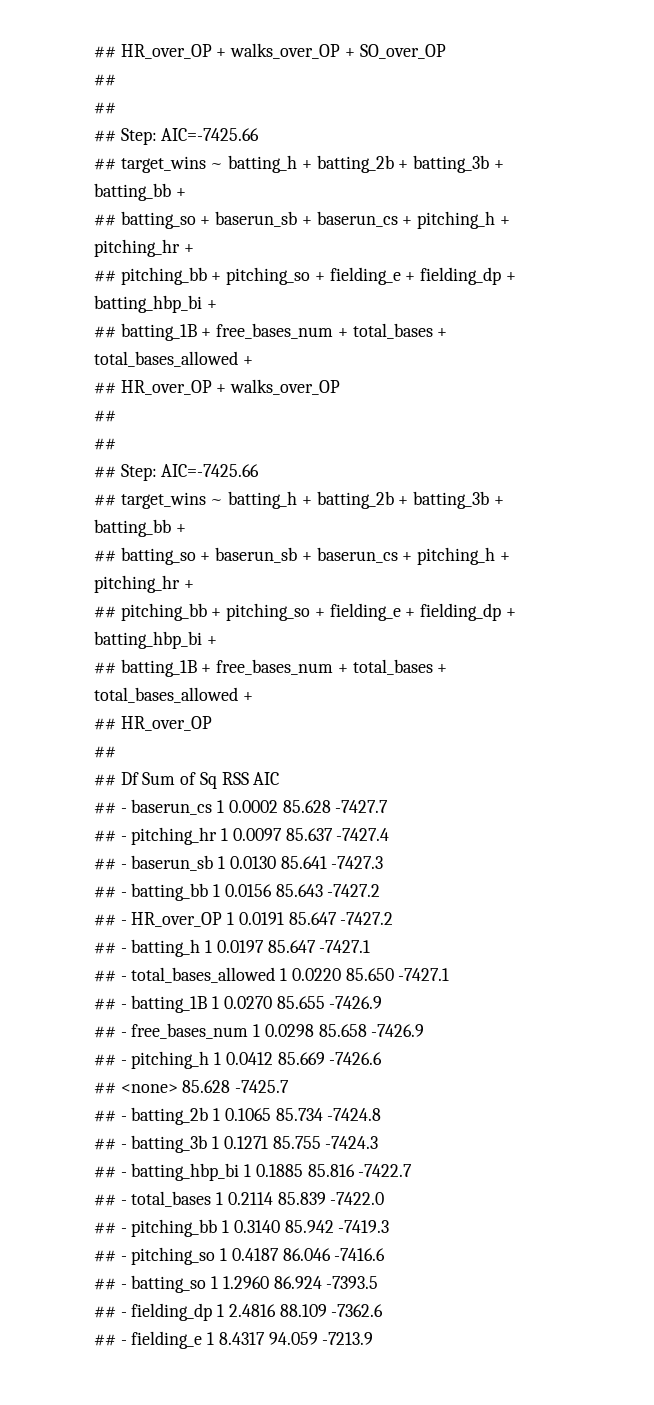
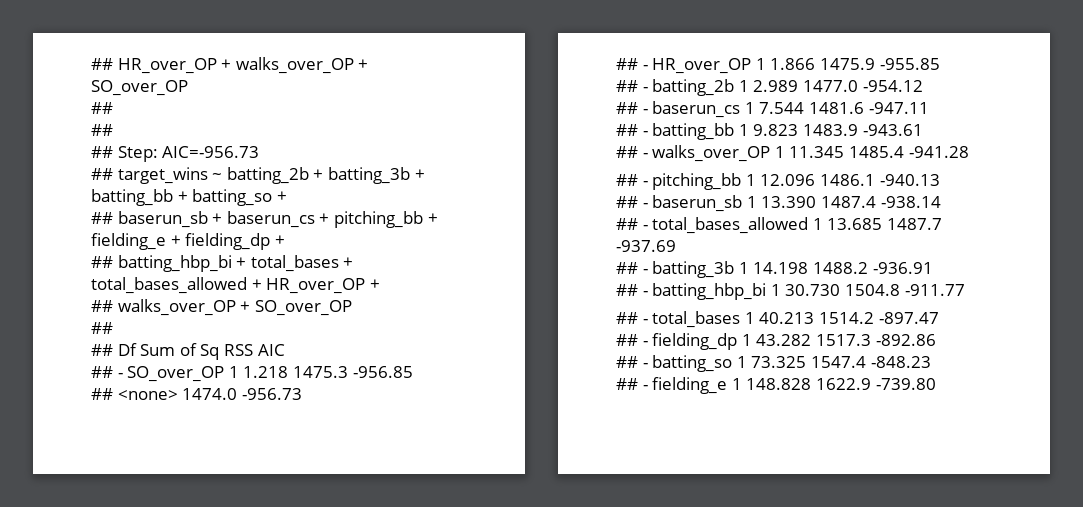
[161,128,260,141] [94,155,504,173] [94,183,186,201] [94,211,510,229] [94,239,194,257] [94,267,516,285] [94,295,217,313] [94,323,448,341] [94,351,253,367] [94,379,341,395] [94,410,116,422] [94,438,116,450] [94,464,260,481] [94,491,504,509] [94,519,186,537] [94,547,510,565] [94,575,194,593] [94,603,516,621] [94,631,217,649] [94,659,448,677] [94,687,253,703] [94,716,212,731] AIC=-7425.66 // ## target_wins ~ batting_h + batting_2b + batting_3b + batting_bb + // ## batting_so + baserun_sb + baserun_cs + pitching_h + pitching_hr + // ## pitching_bb + pitching_so + fielding_e + fielding_dp + batting_hbp_bi + // ## batting_1B + free_bases_num + total_bases + total_bases_allowed + // ## HR_over_OP + walks_over_OP // ## // ## // ## Step: AIC=-7425.66 // ## target_wins ~ batting_h + batting_2b + batting_3b + batting_bb + // ## batting_so + baserun_sb + baserun_cs + pitching_h + pitching_hr + // ## pitching_bb + pitching_so + fielding_e + fielding_dp + batting_hbp_bi + // ## batting_1B + free_bases_num + total_bases + total_bases_allowed + // ## HR_over_OP -> [162,146,260,158] [91,167,425,184] [91,189,287,206] [91,211,438,228] [91,233,285,250] [91,255,354,272] [91,277,380,294] [91,299,352,316] AIC=-956.73 // ## target_wins ~ batting_2b + batting_3b + batting_bb + batting_so + // ## baserun_sb + baserun_cs + pitching_bb + fielding_e + fielding_dp + // ## batting_hbp_bi + total_bases + total_bases_allowed + HR_over_OP + // ## walks_over_OP + SO_over_OP
[131,799,389,815] [94,827,390,845] [94,855,384,871] [94,883,381,901] [94,912,394,927] [94,939,371,957] [94,967,450,983] [94,995,383,1013] [94,1023,425,1039] [94,1051,383,1069] [94,1080,290,1094] [94,1107,382,1125] baserun_cs 1 0.0002 85.628 -7427.7 // ## - pitching_hr 1 0.0097 85.637 -7427.4 // ## - baserun_sb 1 0.0130 85.641 -7427.3 // ## - batting_bb 1 0.0156 85.643 -7427.2 // ## - HR_over_OP 1 0.0191 85.647 -7427.2 // ## - batting_h 1 0.0197 85.647 -7427.1 // ## - total_bases_allowed 1 0.0220 85.650 -7427.1 // ## - batting_1B 1 0.0270 85.655 -7426.9 // ## - free_bases_num 1 0.0298 85.658 -7426.9 // ## - pitching_h 1 0.0412 85.669 -7426.6 // ## <none> 85.628 -7425.7 // ## - batting_2b 1 0.1065 85.734 -7424.8 -> [127,366,413,382] [91,388,302,400] [616,58,940,74] [616,79,923,96] [616,101,929,118] [616,123,923,140] [616,145,969,162] [616,173,940,190] [616,195,941,212] [616,217,942,234] [616,240,676,252] SO_over_OP 1 1.218 1475.3 -956.85 // ## <none> 1474.0 -956.73 // ## - HR_over_OP 1 1.866 1475.9 -955.85 // ## - batting_2b 1 2.989 1477.0 -954.12 // ## - baserun_cs 1 7.544 1481.6 -947.11 // ## - batting_bb 1 9.823 1483.9 -943.61 // ## - walks_over_OP 1 11.345 1485.4 -941.28 // ## - pitching_bb 1 12.096 1486.1 -940.13 // ## - baserun_sb 1 13.390 1487.4 -938.14 // ## - total_bases_allowed 1 13.685 1487.7 -937.69
[223,1136,379,1149] 0.1271 85.755 -7424.3 -> [753,262,933,274] 14.198 1488.2 -936.91
[255,1164,413,1177] 0.1885 85.816 -7422.7 -> [785,284,965,296] 30.730 1504.8 -911.77
[227,1192,385,1205] [94,1219,390,1237] [94,1247,386,1265] [94,1275,379,1293] [94,1303,384,1321] 0.2114 85.839 -7422.0 // ## - pitching_bb 1 0.3140 85.942 -7419.3 // ## - pitching_so 1 0.4187 86.046 -7416.6 // ## - batting_so 1 1.2960 86.924 -7393.5 // ## - fielding_dp 1 2.4816 88.109 -7362.6 -> [759,312,939,324] [616,333,936,350] [616,355,931,372] 40.213 1514.2 -897.47 // ## - fielding_dp 1 43.282 1517.3 -892.86 // ## - batting_so 1 73.325 1547.4 -848.23
[218,1332,374,1345] 8.4317 94.059 -7213.9 -> [746,378,936,390] 148.828 1622.9 -739.80

